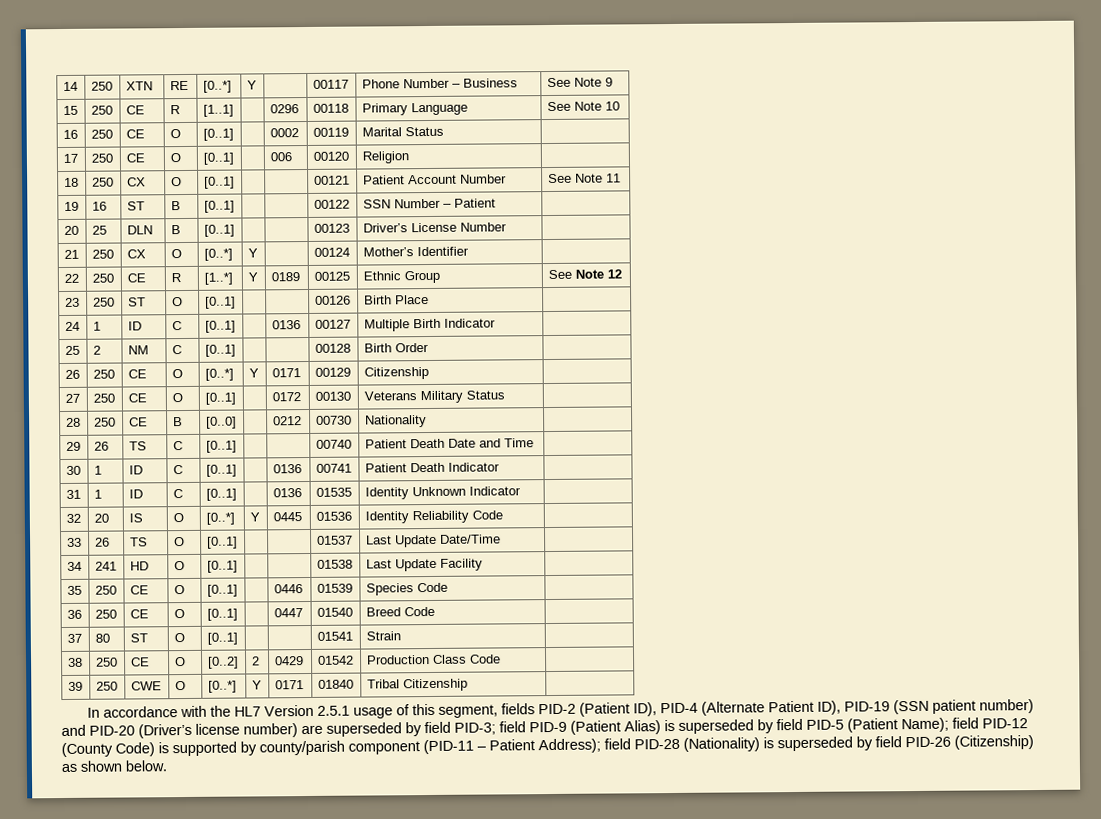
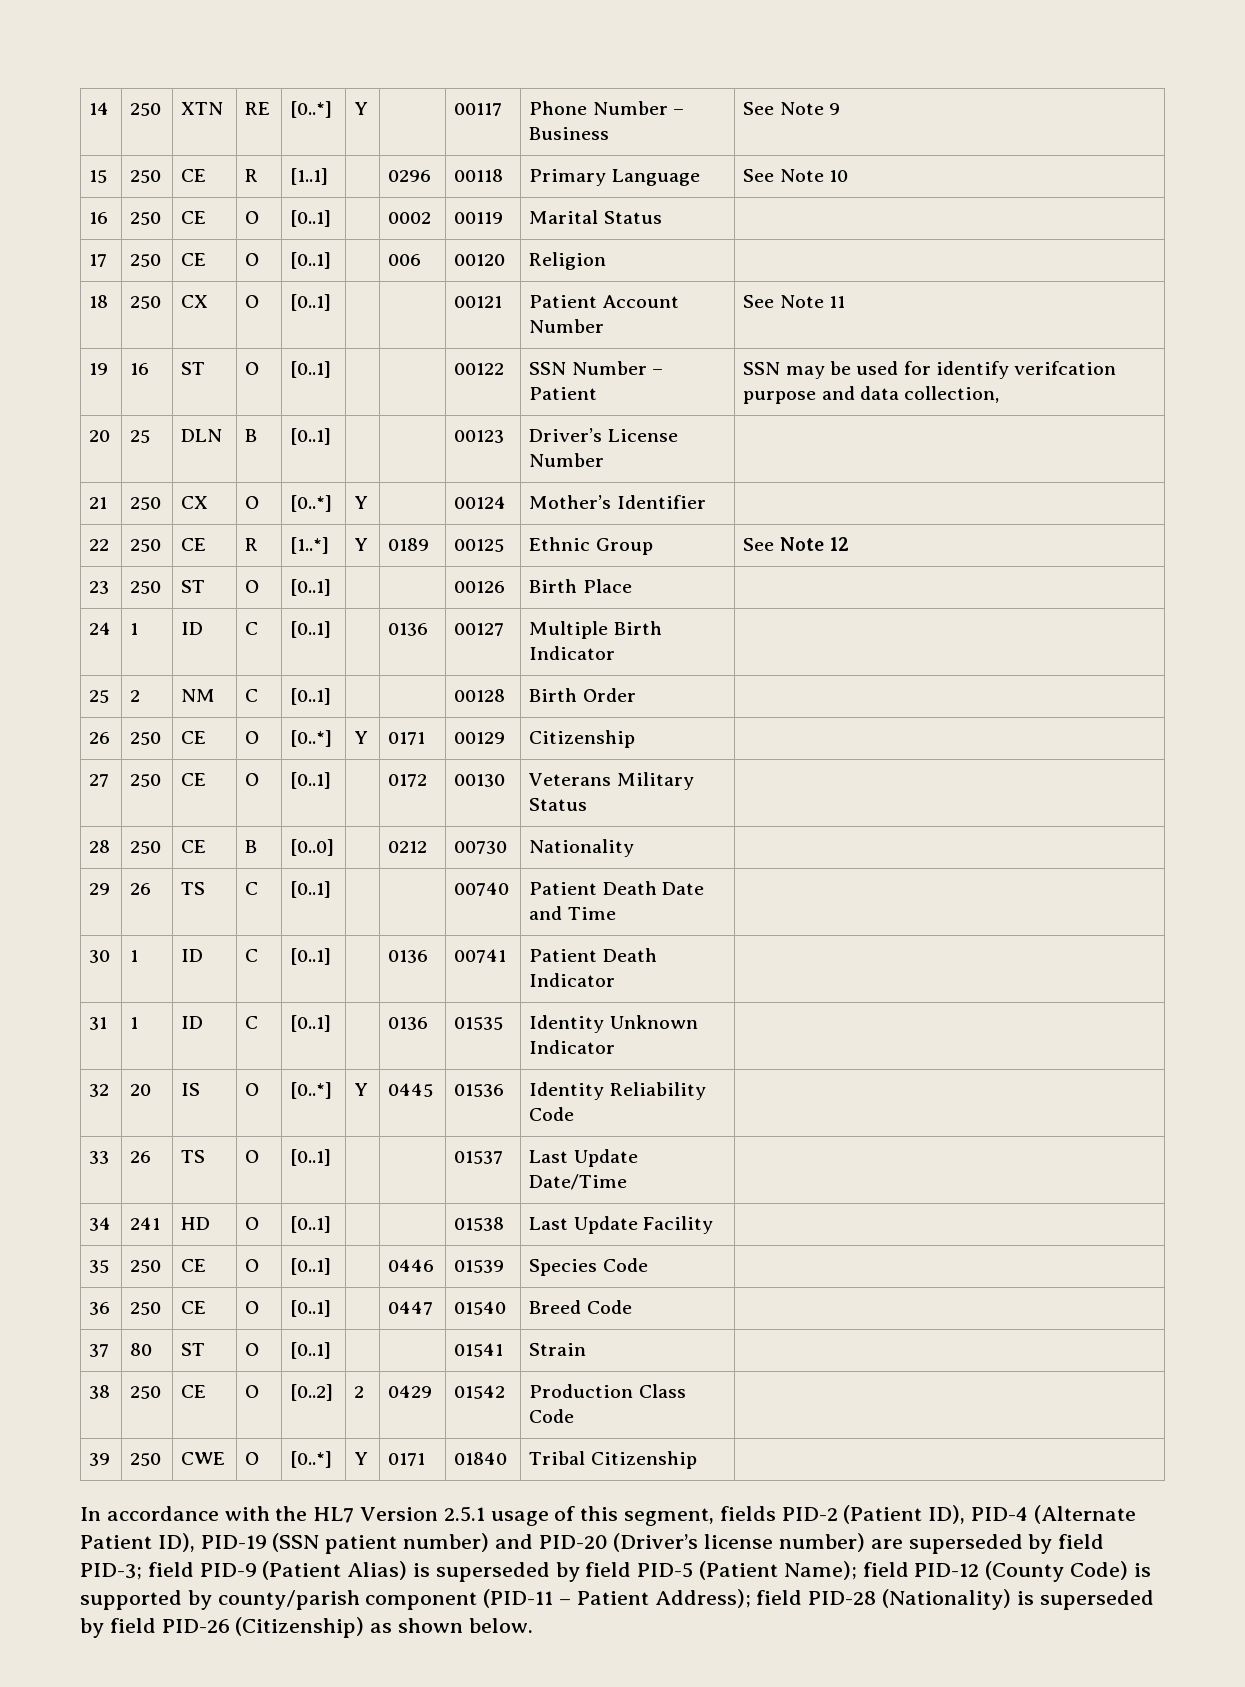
[170,201,181,211] B -> [245,362,260,375] O
(496, 203) none -> [743,361,1117,379] [743,386,1000,404] SSN may be used for identify verifcation purpose and data collection,

